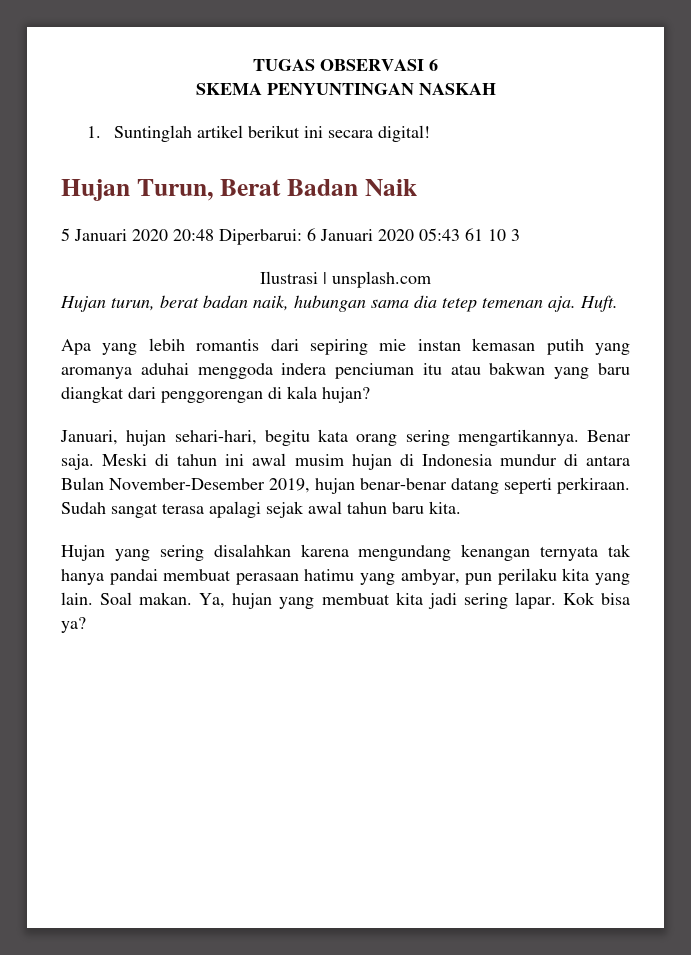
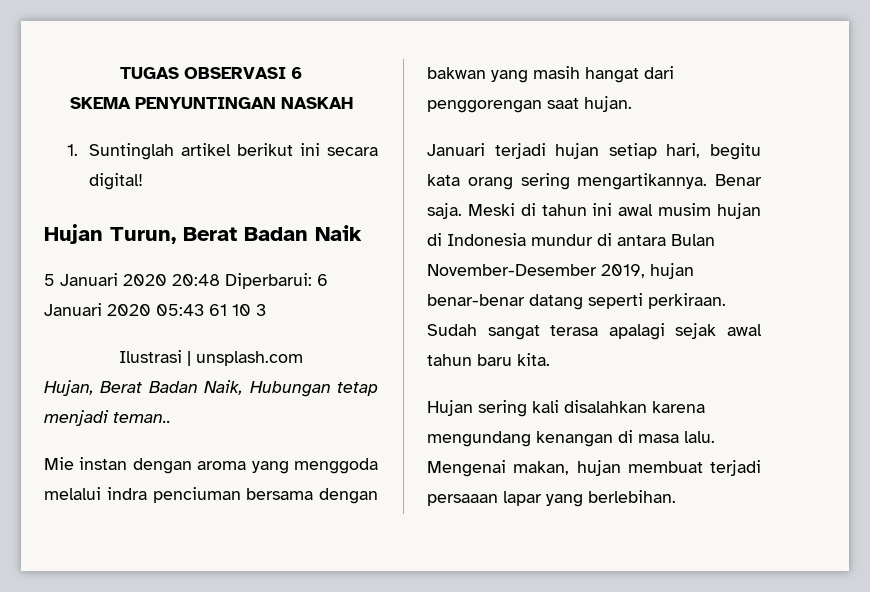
[60,295,618,312] [61,338,630,355] [61,362,630,379] [61,386,370,403] [60,430,257,446] Hujan turun, berat badan naik, hubungan sama dia tetep temenan aja. Huft. // Apa yang lebih romantis dari sepiring mie instan kemasan putih yang aromanya aduhai menggoda indera penciuman itu atau bakwan yang baru diangkat dari penggorengan di kala hujan? // Januari, hujan sehari-hari, -> [44,380,378,397] [44,410,171,426] [44,457,378,474] [44,487,378,504] [427,66,674,83] [427,96,632,113] [427,143,701,159] Hujan, Berat Badan Naik, Hubungan tetap menjadi teman.. // Mie instan dengan aroma yang menggoda melalui indra penciuman bersama dengan bakwan yang masih hangat dari penggorengan saat hujan. // Januari terjadi hujan setiap hari,
[114,545,204,561] yang sering -> [478,400,559,417] sering kali
[540,544,631,561] [61,568,631,585] [61,592,630,609] [61,617,86,633] ternyata tak hanya pandai membuat perasaan hatimu yang ambyar, pun perilaku kita yang lain. Soal makan. Ya, hujan yang membuat kita jadi sering lapar. Kok bisa ya? -> [618,430,715,443] [427,460,761,477] [427,490,676,507] di masa lalu. Mengenai makan, hujan membuat terjadi persaaan lapar yang berlebihan.

